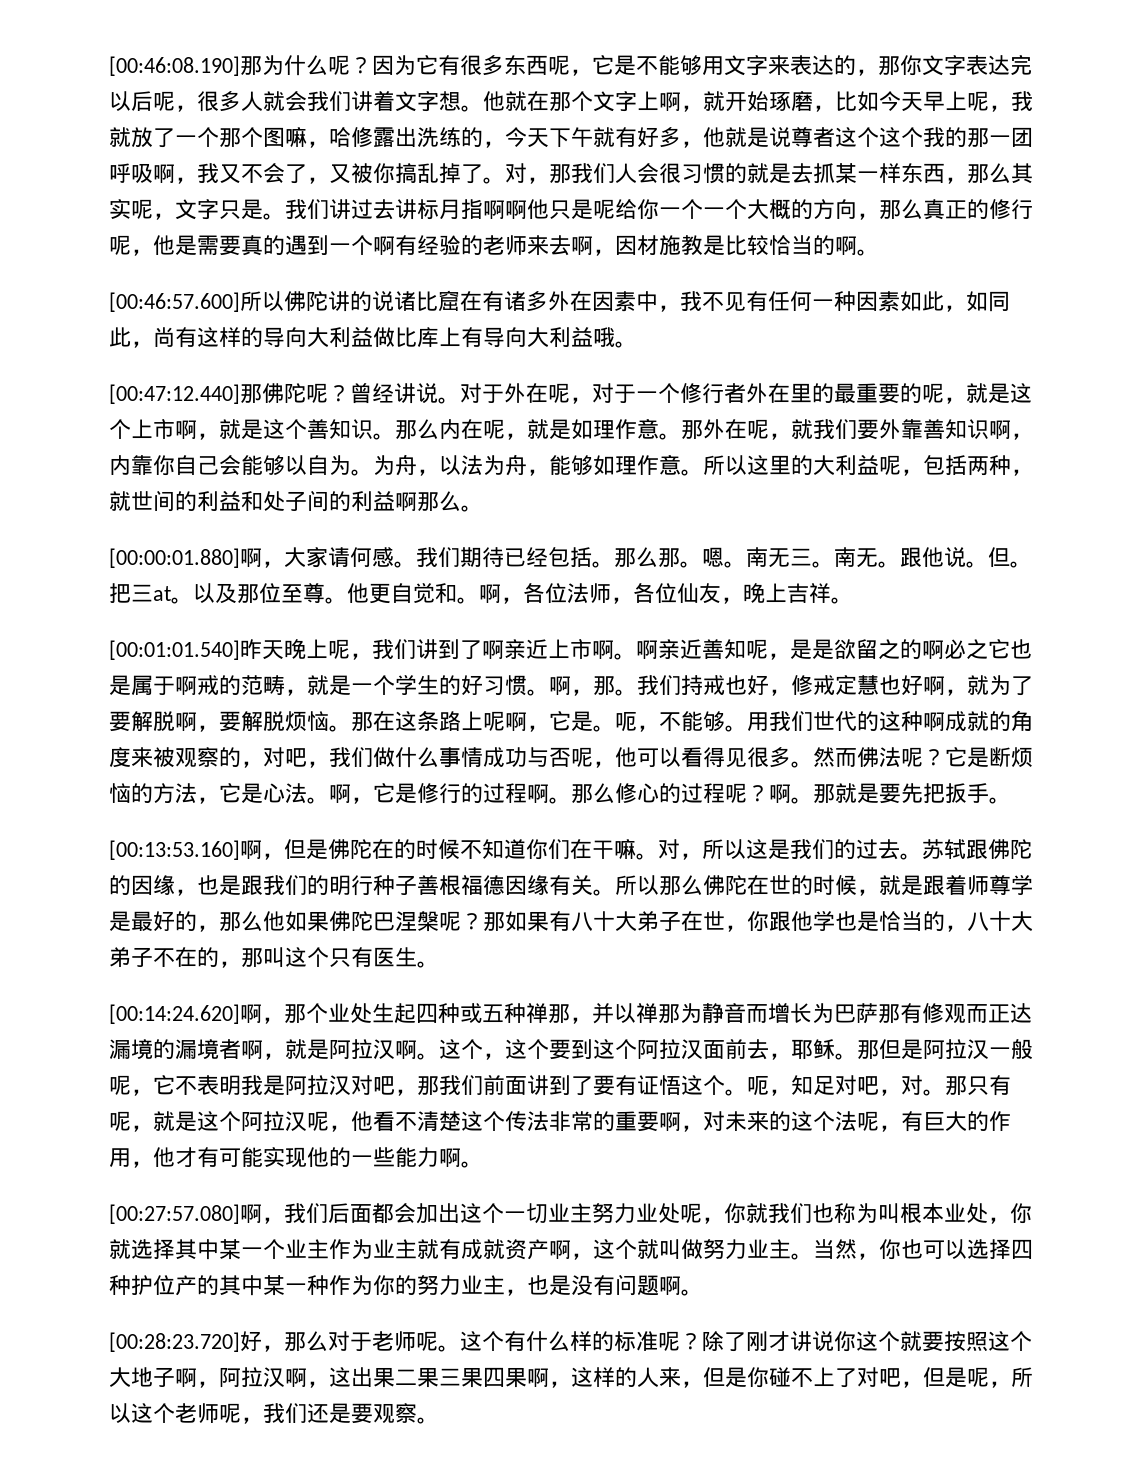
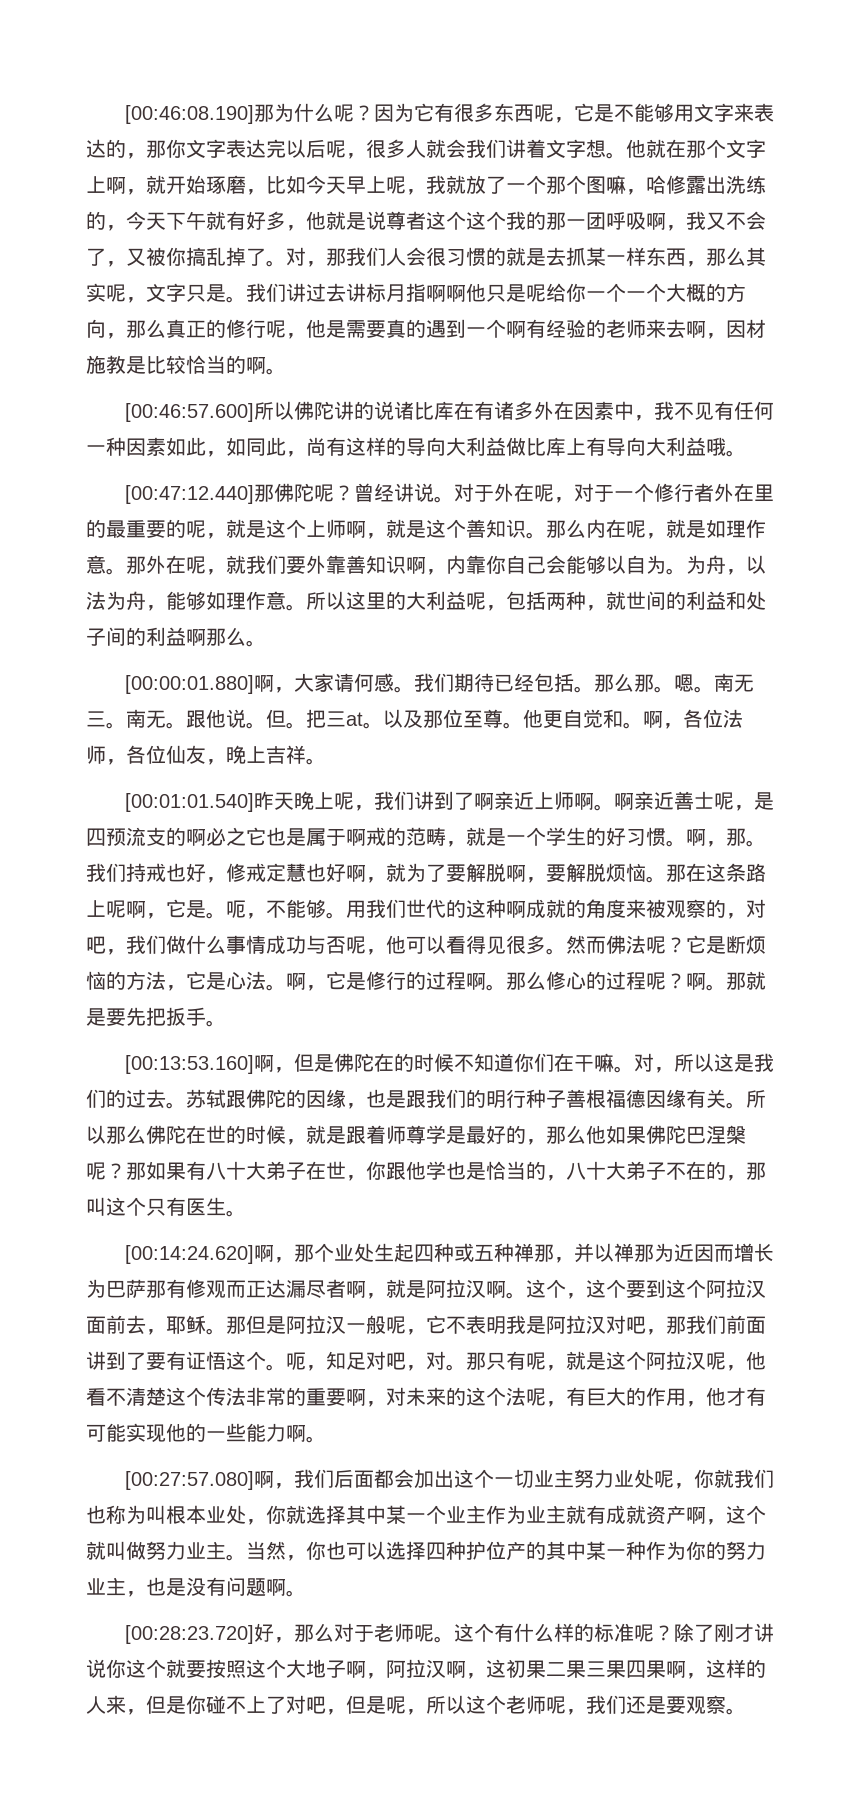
[438,290,460,312] 窟 -> [434,401,455,420] 库
[153,419,175,439] 市 -> [326,519,346,538] 师
[570,639,592,659] 市 -> [554,791,575,810] 师
[724,639,900,660] 知呢，是是欲留之 -> [694,791,775,811] [86,827,166,846] 士呢，是四预流支
[702,1003,746,1023] 静音 -> [674,1243,715,1262] 近因
[131,1039,219,1060] 境的漏境 -> [306,1280,326,1298] 尽
[351,1367,373,1387] 出 -> [506,1659,526,1678] 初

